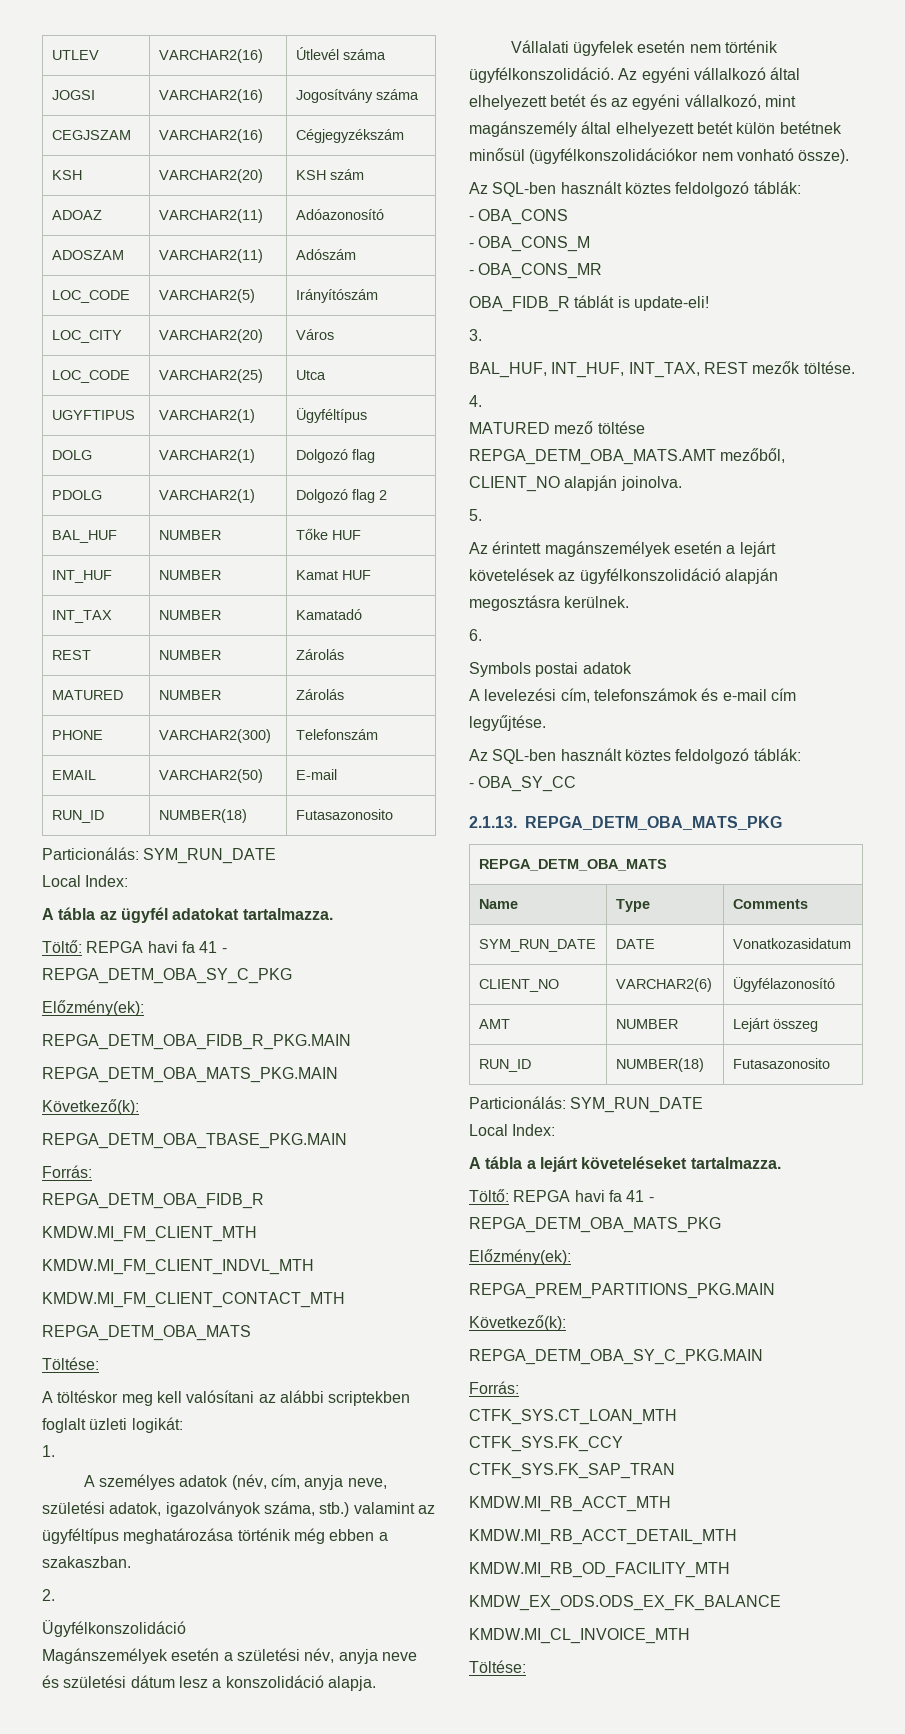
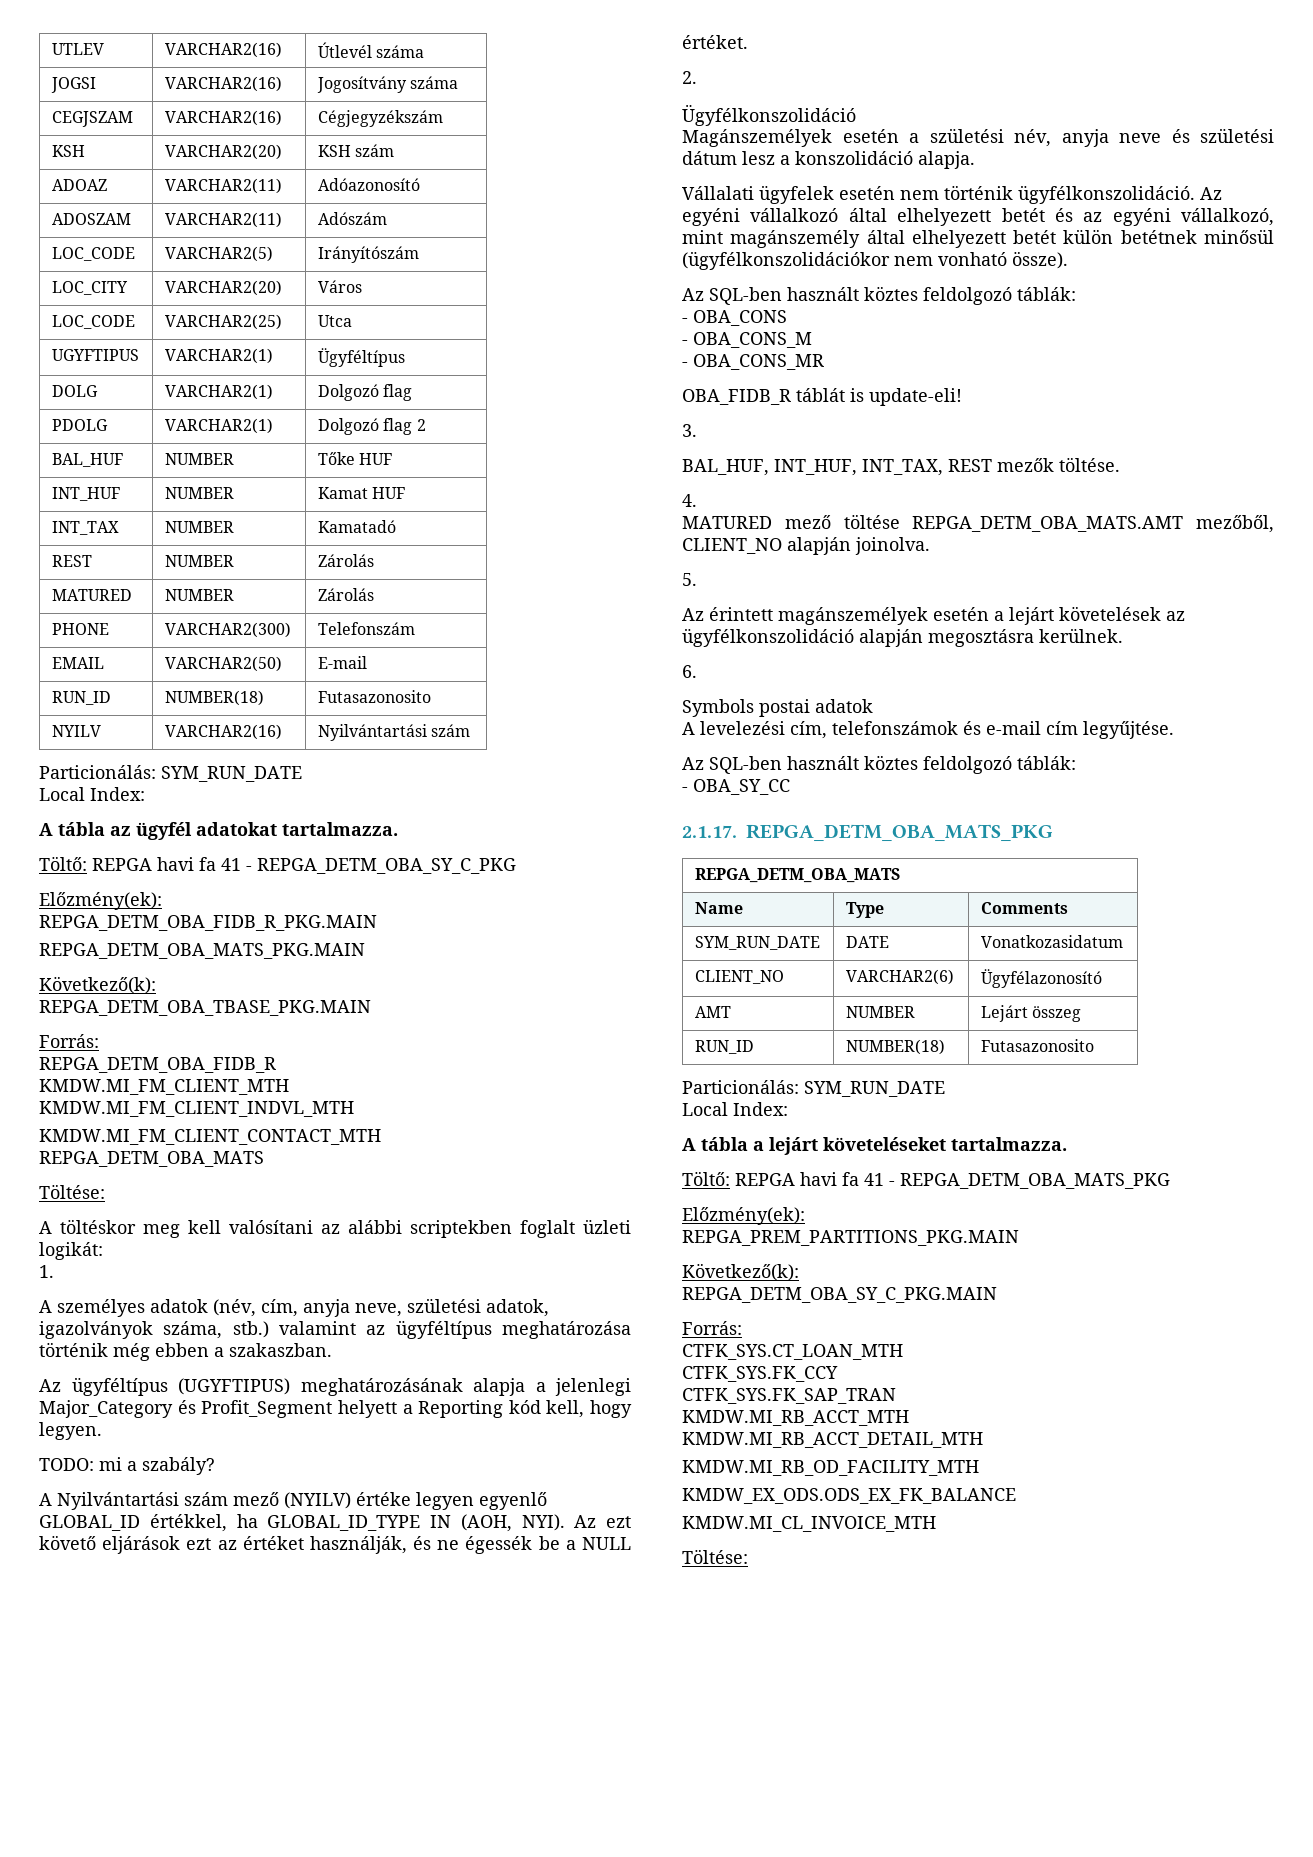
(393, 814) none -> [51,725,101,737] [164,724,282,740] [317,724,471,741] // NYILV | VARCHAR2(16) | Nyilvántartási szám
(131, 1562) none -> [39,1377,631,1396] [39,1400,632,1418] [39,1422,102,1440] [39,1457,215,1475] [39,1492,547,1510] [39,1514,631,1532] [39,1535,631,1554] [682,35,748,49] // Az ügyféltípus (UGYFTIPUS) meghatározásának alapja a jelenlegi Major_Category és Profit_Segment helyett a Reporting kód kell, hogy legyen. // TODO: mi a szabály? // A Nyilvántartási szám mező (NYILV) értéke legyen egyenlő GLOBAL_ID értékkel, ha GLOBAL_ID_TYPE IN (AOH, NYI). Az ezt követő eljárások ezt az értéket használják, és ne égessék be a NULL értéket.
[469,816,517,828] 2.1.13. -> [682,825,737,838] 2.1.17.

